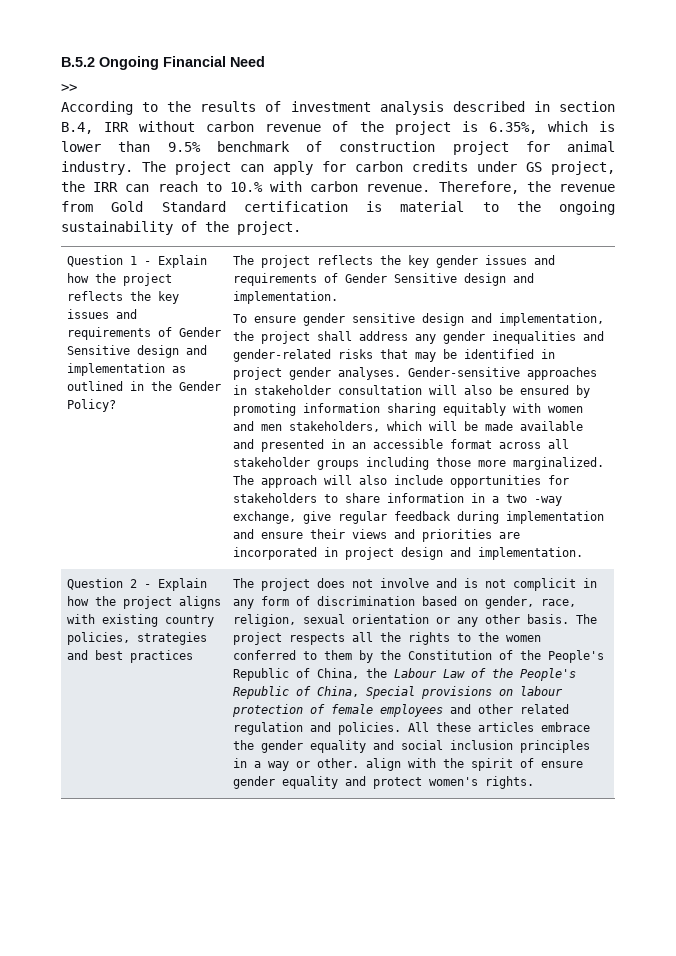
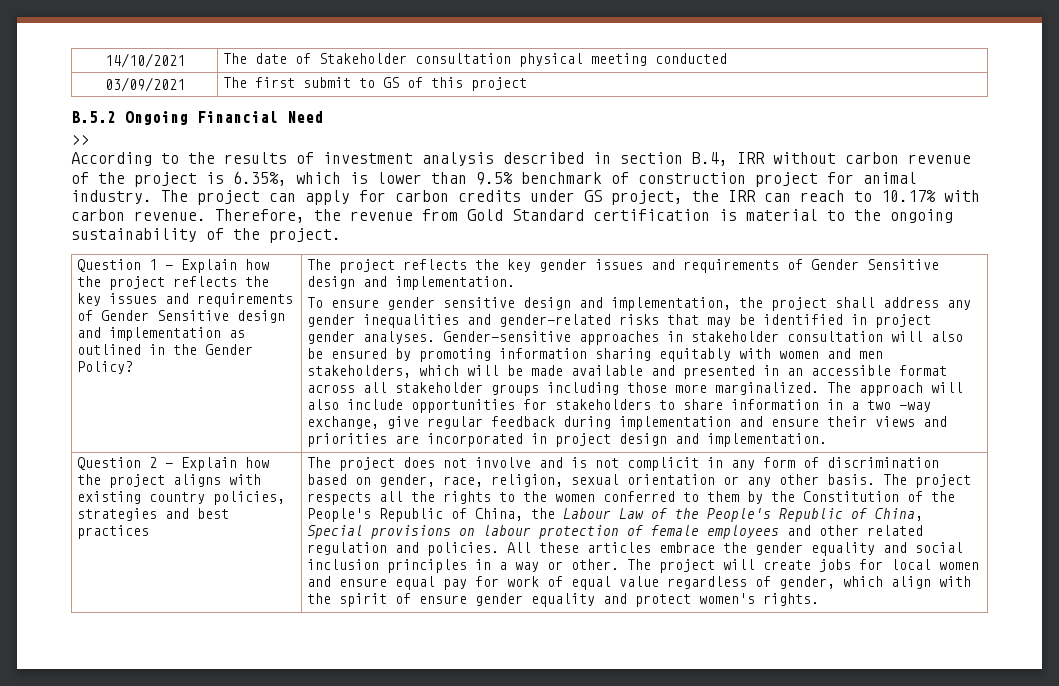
(61, 62) none -> [104,53,185,68] [223,53,728,67] [104,77,185,92] [223,77,528,91] 14/10/2021 | The date of Stakeholder consultation physical meeting conducted // 03/09/2021 | The first submit to GS of this project //
[229,182,263,192] 10.% -> [881,190,936,202] 10.17%
(359, 763) none -> [627,559,980,573] [307,576,884,590] The project will create jobs for local women and ensure equal pay for work of equal value regardless of gender, which

